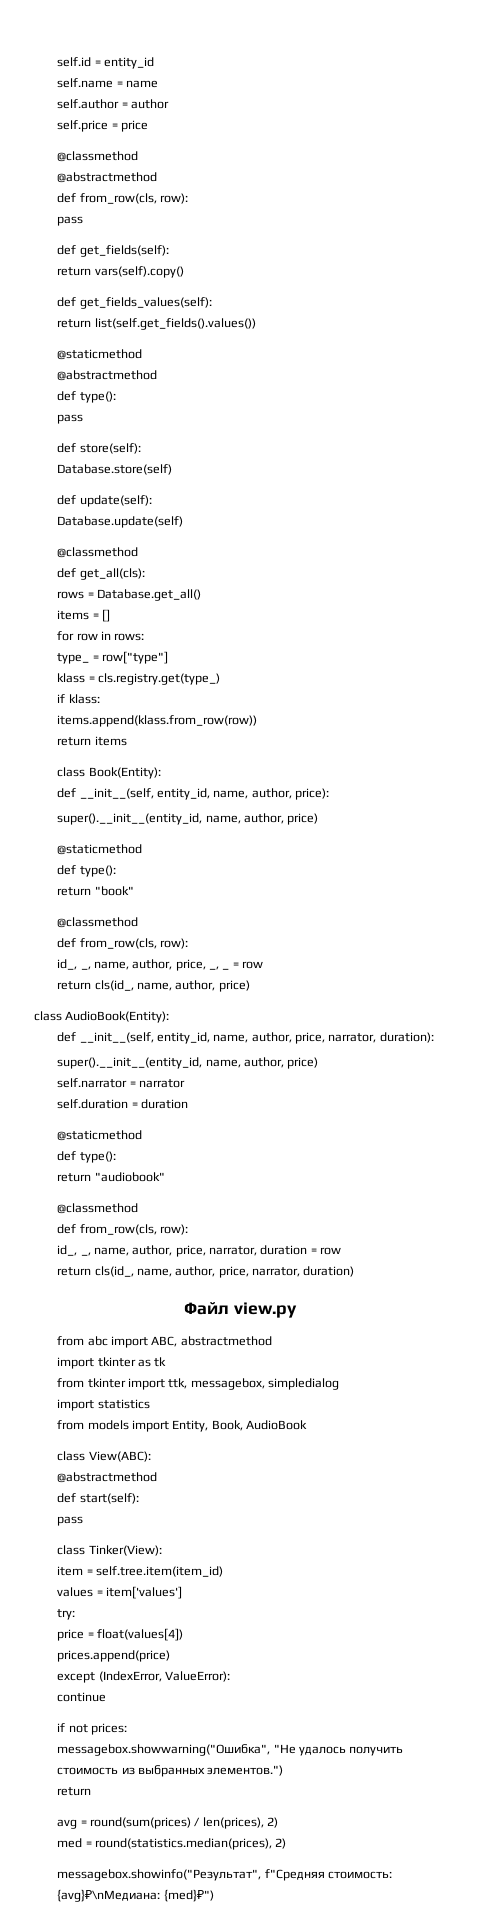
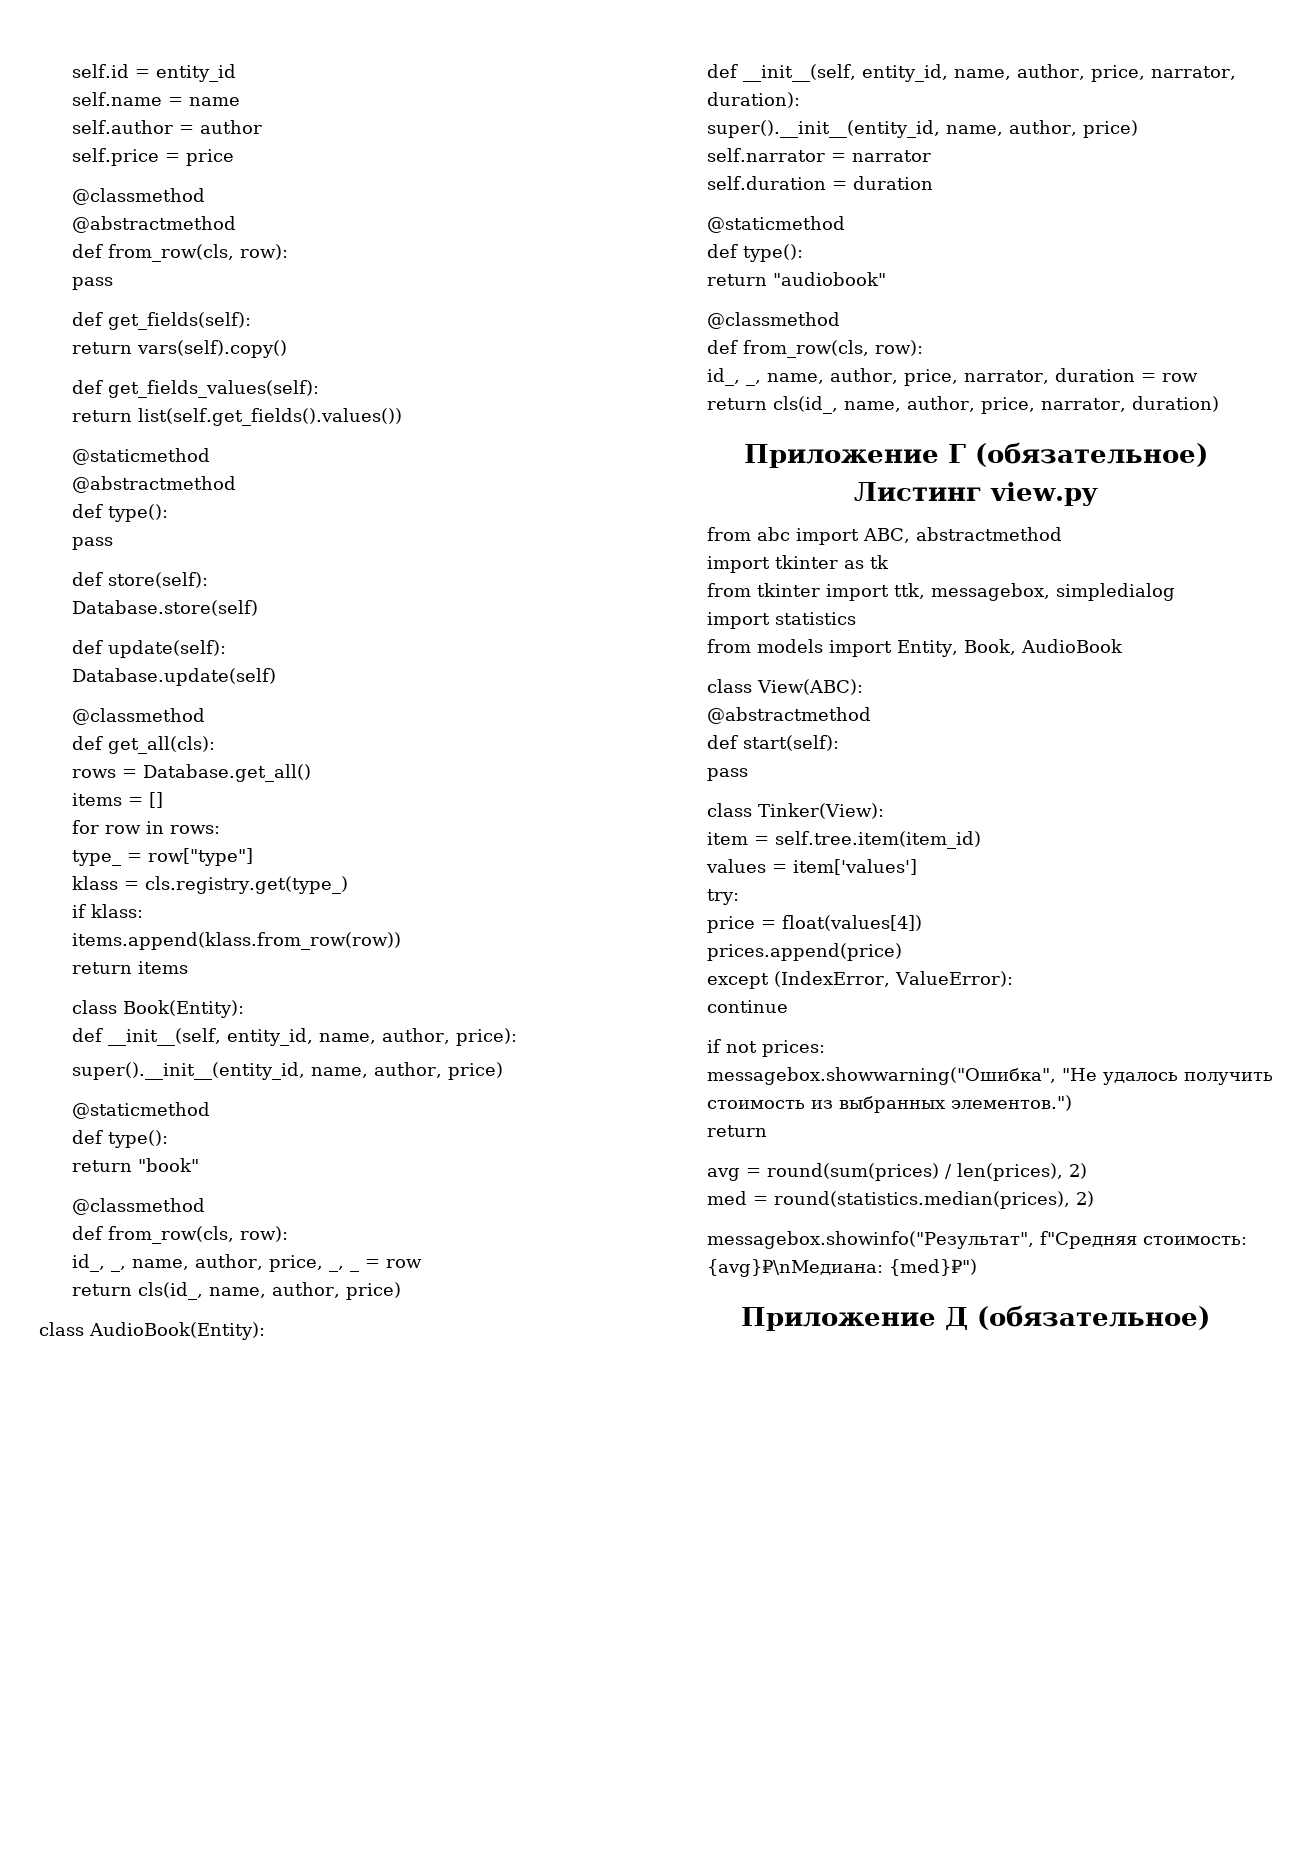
[184,1302,230,1315] Файл -> [743,442,1208,468] [854,482,983,501] Приложение Г (обязательное) // Листинг
(214, 1895) none -> [741,1305,1210,1331] // Приложение Д (обязательное)

